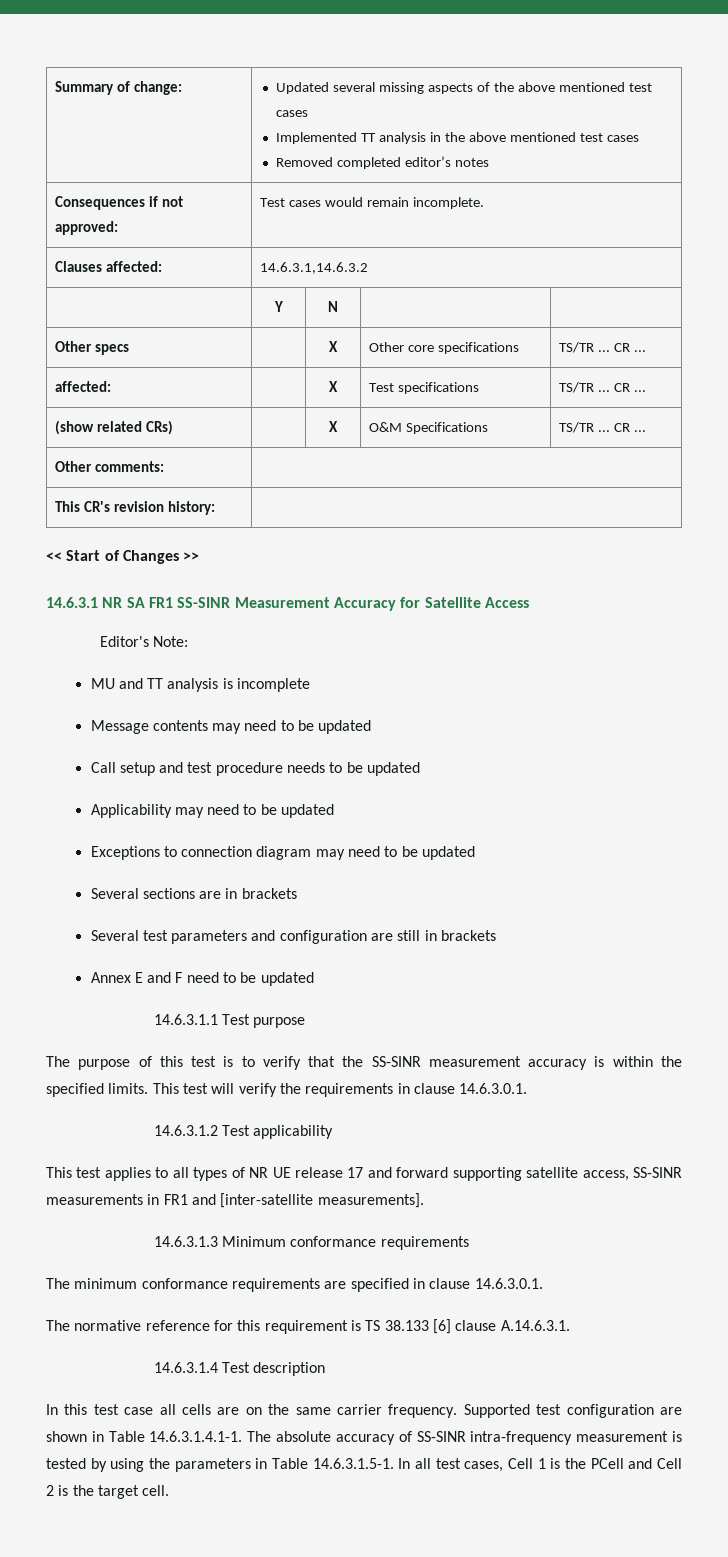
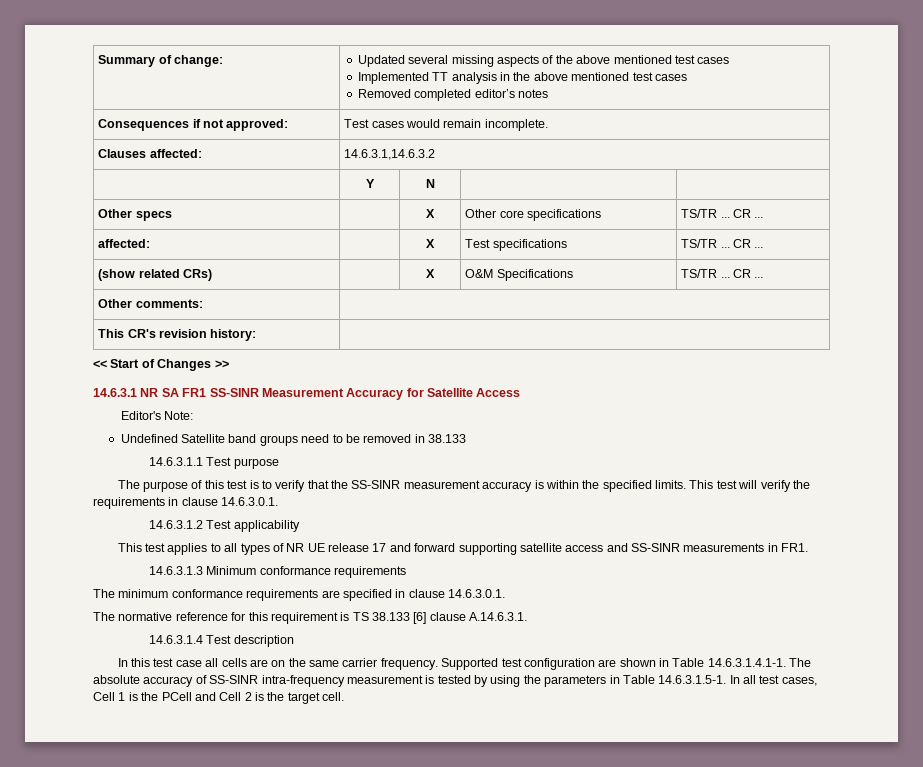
[90,678,311,692] [90,720,372,734] [90,762,421,776] [90,804,335,818] [90,846,476,860] [90,888,297,899] [90,930,497,944] [90,972,314,986] MU and TT analysis is incomplete // Message contents may need to be updated // Call setup and test procedure needs to be updated // Applicability may need to be updated // Exceptions to connection diagram may need to be updated // Several sections are in brackets // Several test parameters and configuration are still in brackets // Annex E and F need to be updated -> [120,434,467,446] Undefined Satellite band groups need to be removed in 38.133
[582,1170,629,1181] access, -> [565,543,628,552] access and
[163,1193,424,1208] FR1 and [inter-satellite measurements]. -> [781,543,809,552] FR1.

